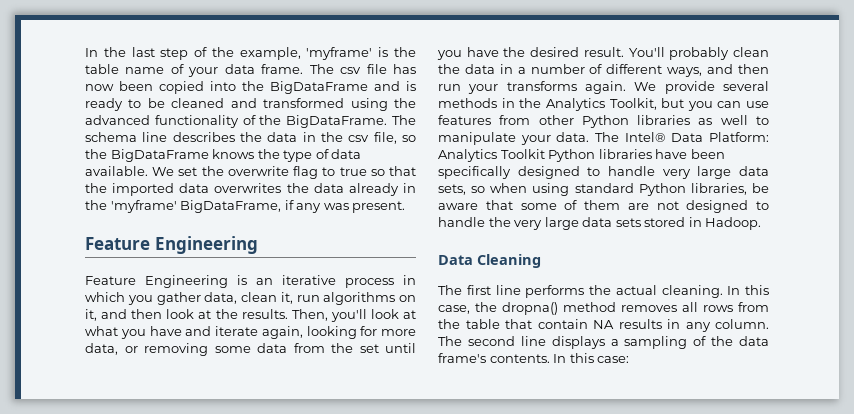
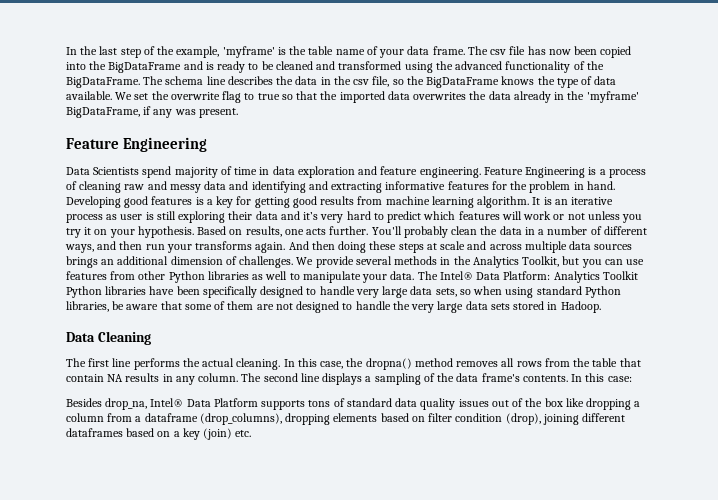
[85,275,416,288] [85,292,416,305] [85,309,416,322] [85,326,416,339] [85,343,416,356] [437,47,624,60] Feature Engineering is an iterative process in which you gather data, clean it, run algorithms on it, and then look at the results. Then, you'll look at what you have and iterate again, looking for more data, or removing some data from the set until you have the desired result. -> [66,166,646,178] [66,181,615,193] [66,196,614,208] [66,211,643,223] [66,226,369,238] Data Scientists spend majority of time in data exploration and feature engineering. Feature Engineering is a process of cleaning raw and messy data and identifying and extracting informative features for the problem in hand. Developing good features is a key for getting good results from machine learning algorithm. It is an iterative process as user is still exploring their data and it’s very hard to predict which features will work or not unless you try it on your hypothesis. Based on results, one acts further.
(626, 87) none -> [288,241,633,253] [66,256,294,268] And then doing these steps at scale and across multiple data sources brings an additional dimension of challenges.
(630, 359) none -> [66,398,641,410] [66,413,626,425] [66,428,252,440] // Besides drop_na, Intel® Data Platform supports tons of standard data quality issues out of the box like dropping a column from a dataframe (drop_columns), dropping elements based on filter condition (drop), joining different dataframes based on a key (join) etc.

